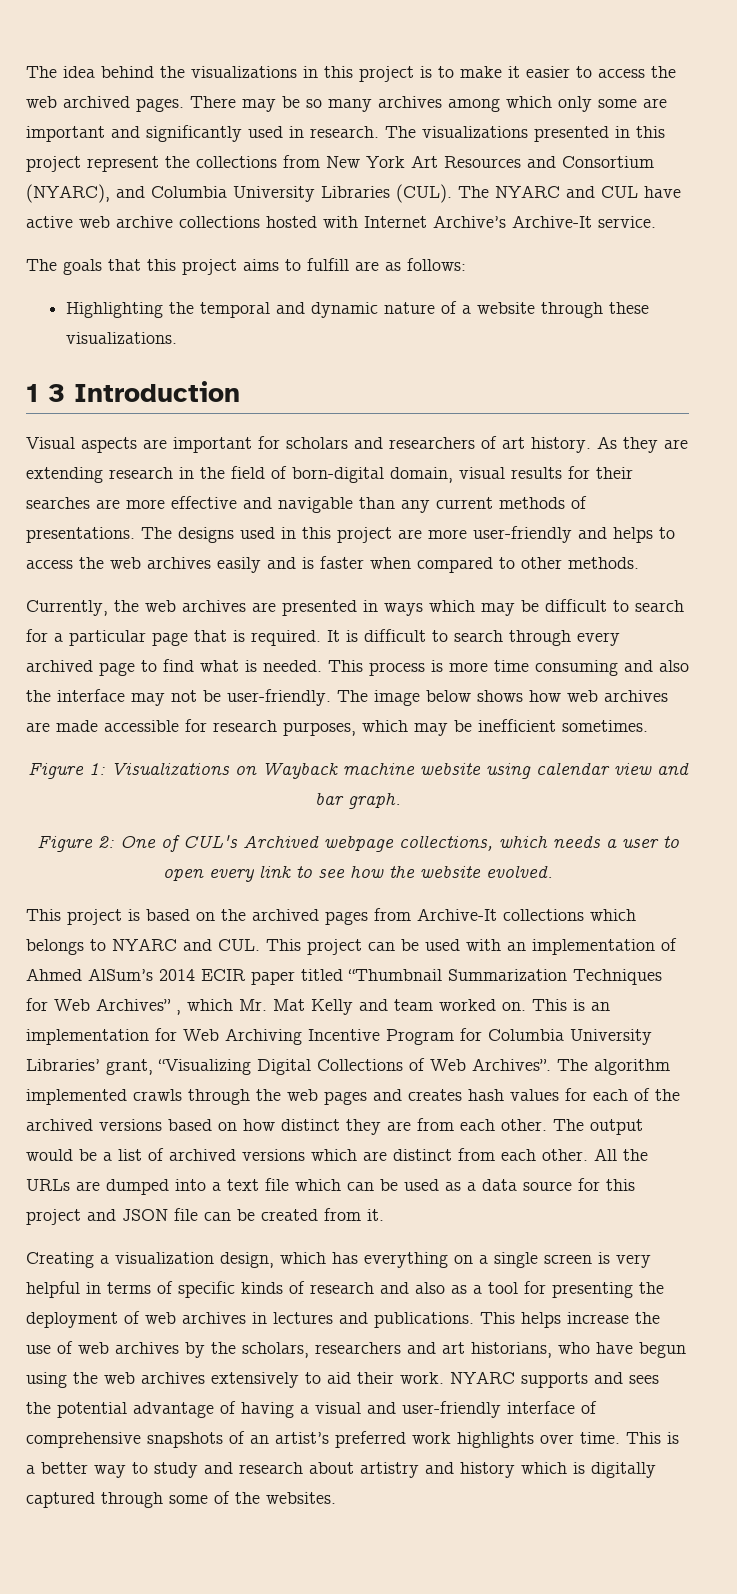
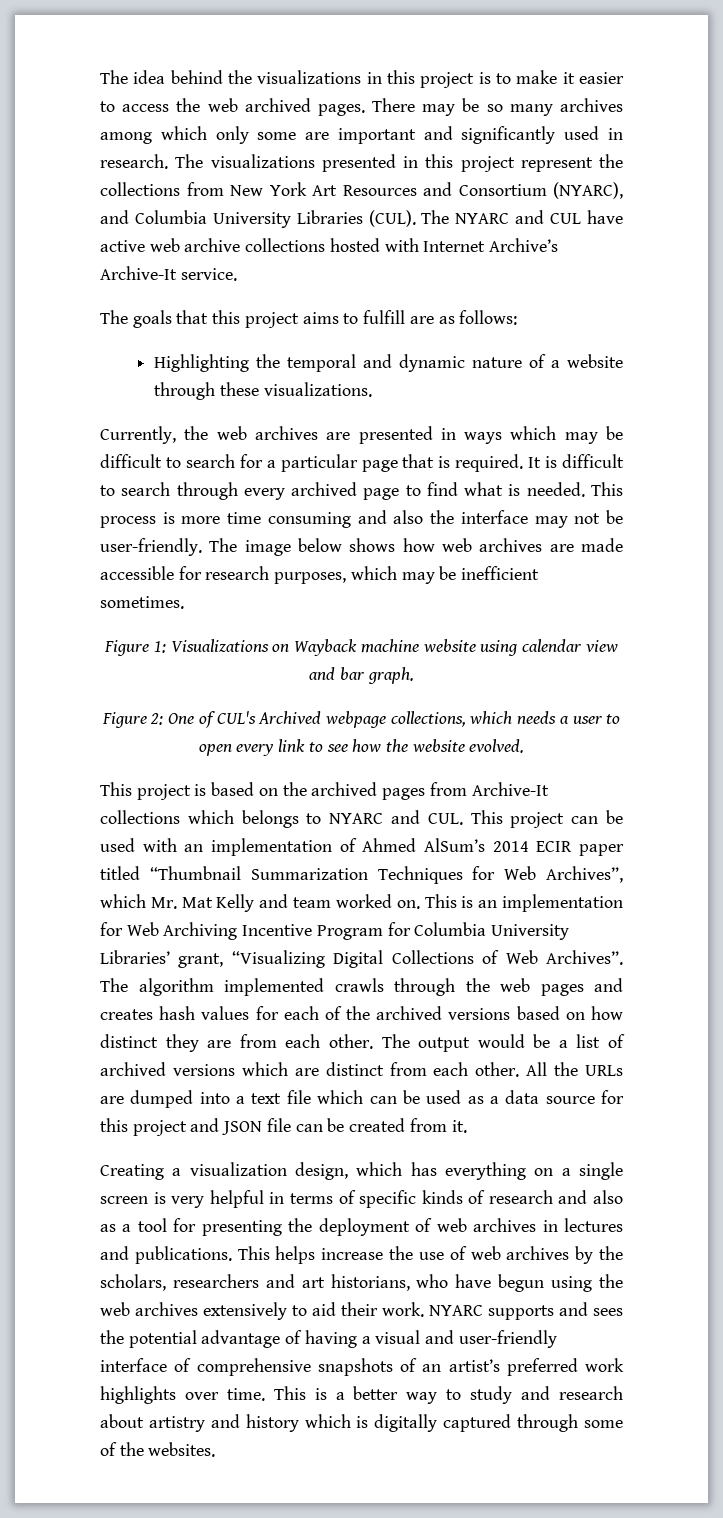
[26,381,240,402] [26,436,688,453] [26,466,633,483] [26,496,587,513] [26,526,675,543] [26,556,639,573] // 1 3 Introduction // Visual aspects are important for scholars and researchers of art history. As they are extending research in the field of born-digital domain, visual results for their searches are more effective and navigable than any current methods of presentations. The designs used in this project are more user-friendly and helps to access the web archives easily and is faster when compared to other methods. -> (372, 389) none
[96,998,181,1015] Archives” , -> [546,866,623,883] Archives”,

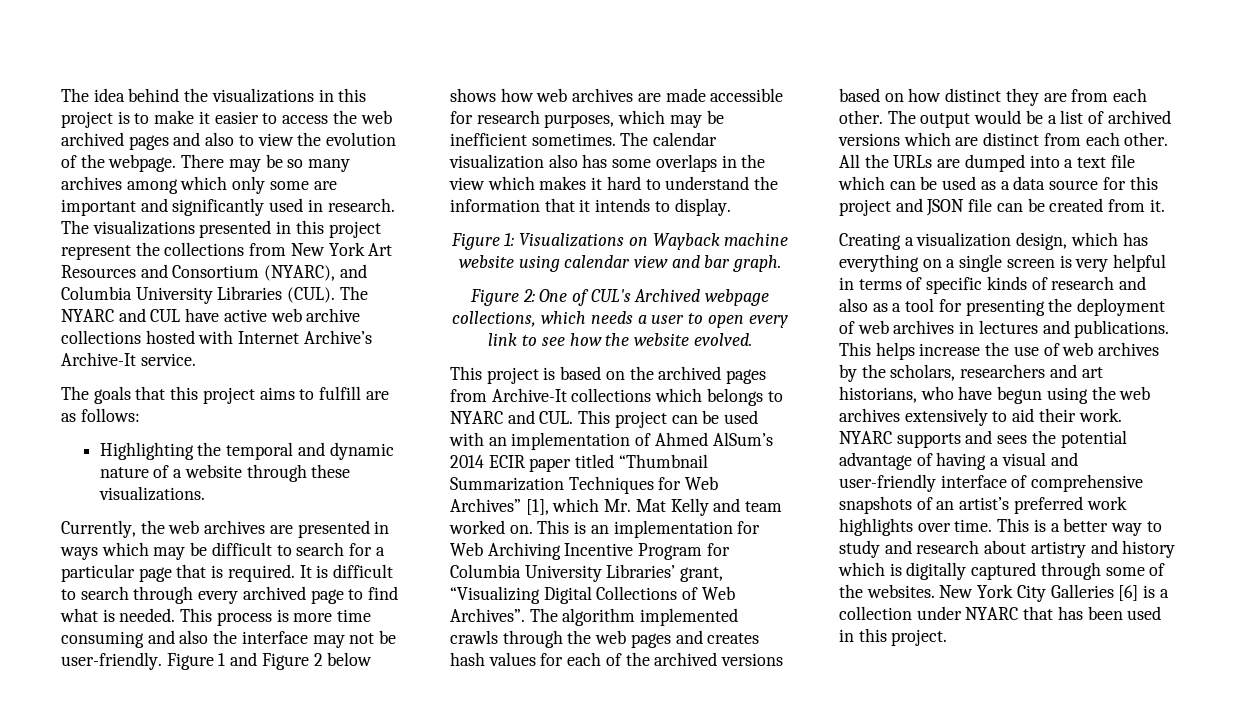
[317,104,365,116] pages. -> [128,132,397,150] [61,154,177,172] pages and also to view the evolution of the webpage.
[209,538,291,556] The image -> [166,652,323,670] Figure 1 and Figure 2
(184, 602) none -> [620,132,718,146] [449,154,766,172] [449,176,779,190] [450,198,731,216] The calendar visualization also has some overlaps in the view which makes it hard to understand the information that it intends to display.
[546,866,623,883] Archives”, -> [450,498,549,515] Archives” [1],
(216, 1449) none -> [939,584,1169,602] [839,606,1162,620] [839,628,948,646] New York City Galleries [6] is a collection under NYARC that has been used in this project.

